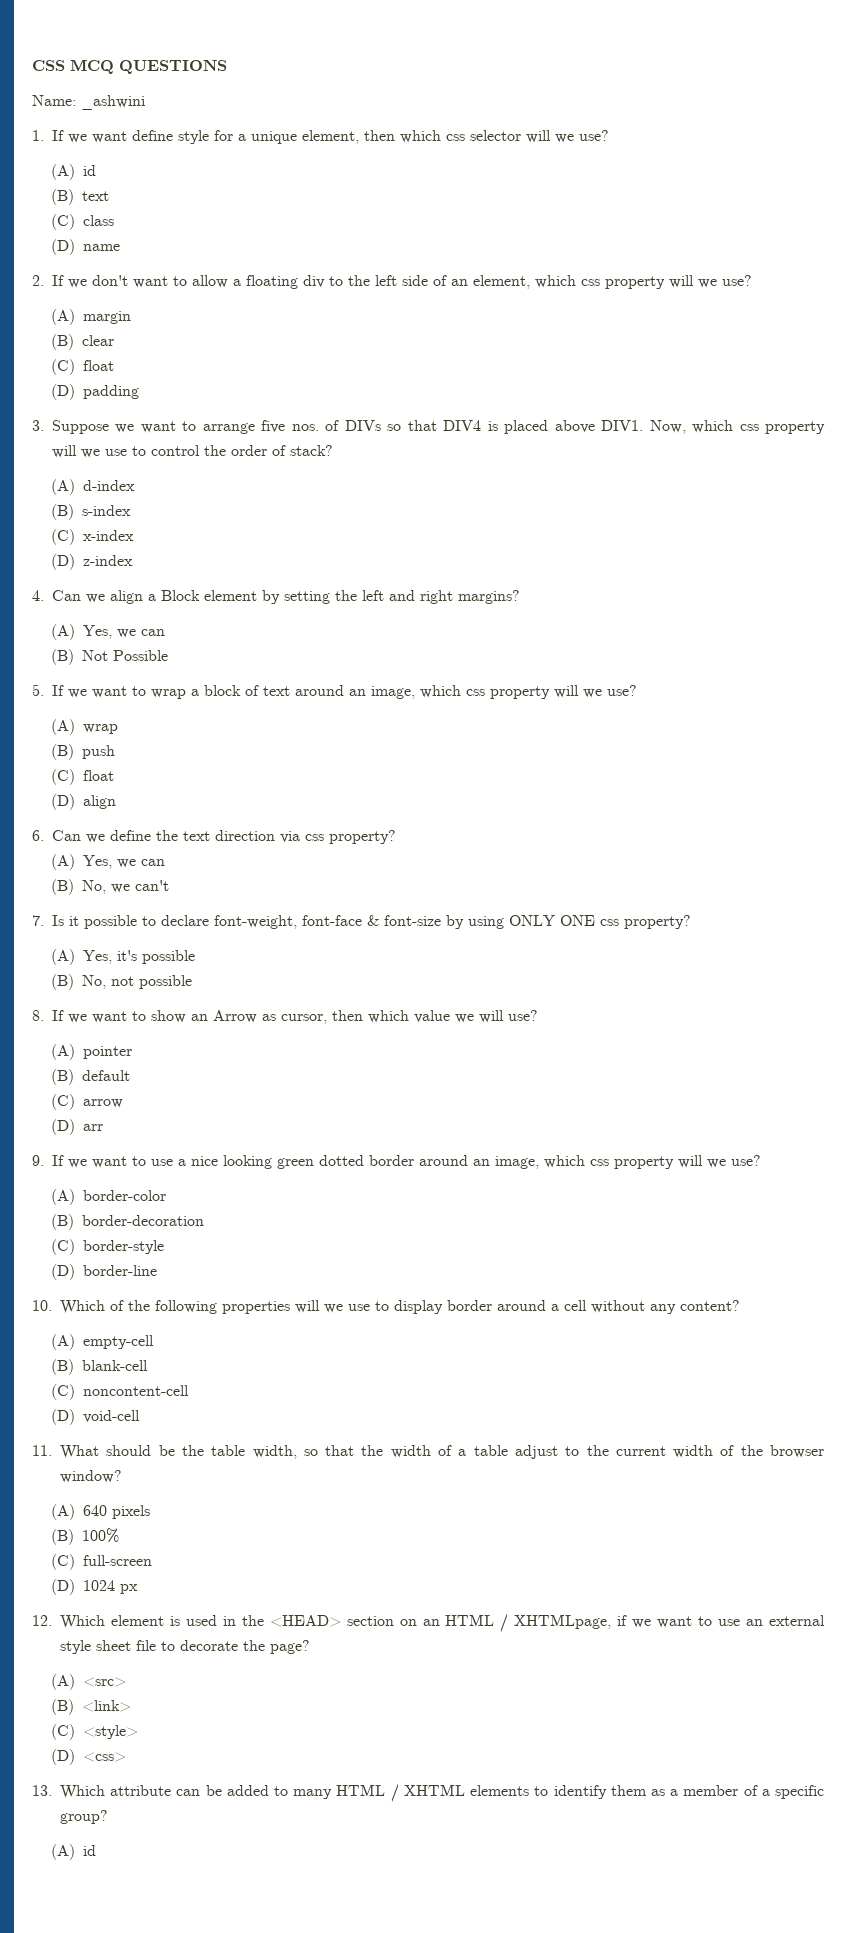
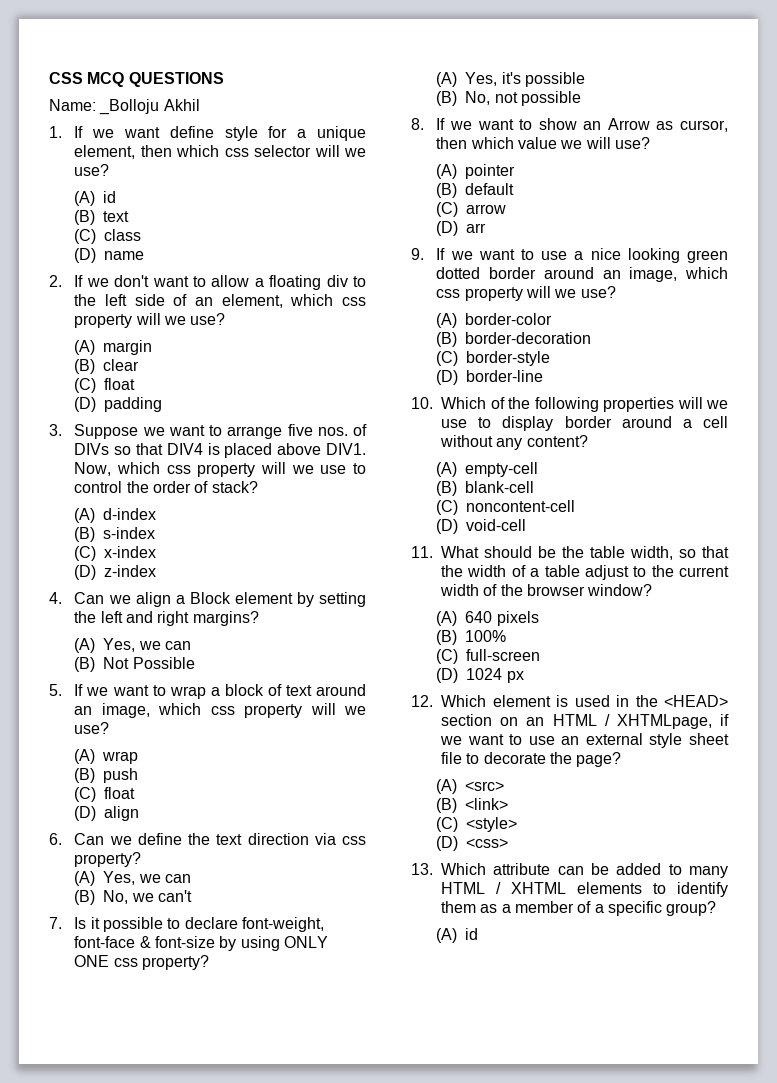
[81,95,145,110] _ashwini -> [99,99,200,115] _Bolloju Akhil

